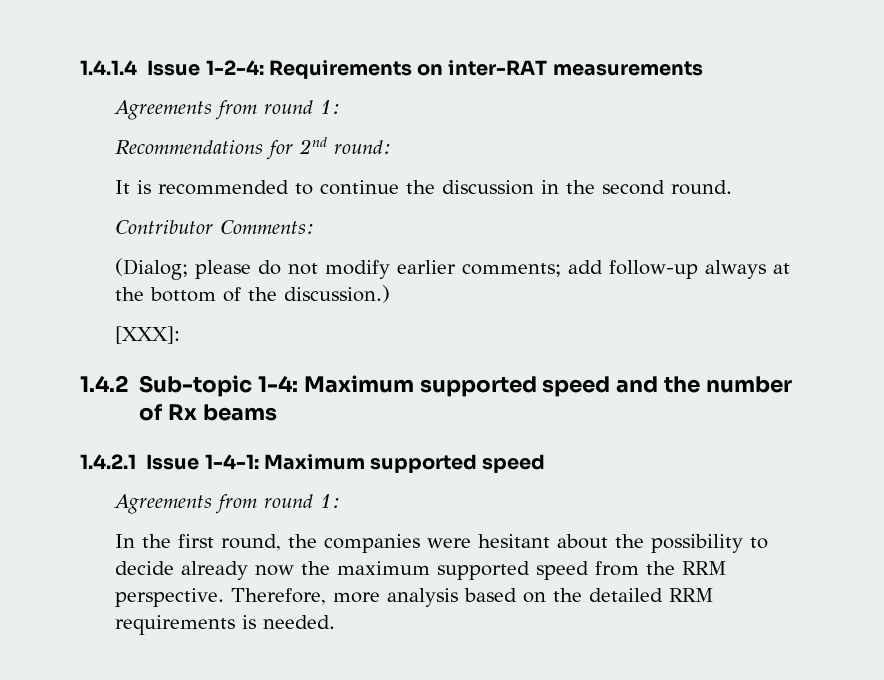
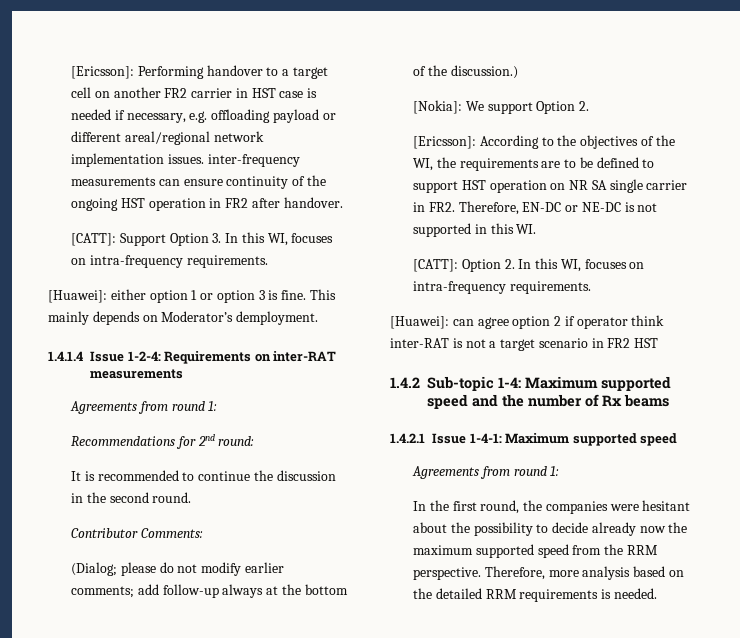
(80, 67) none -> [70,65,328,79] [70,87,318,98] [70,109,336,123] [70,131,264,145] [70,153,300,167] [70,175,326,189] [70,197,343,211] [70,232,334,246] [70,255,268,268] [48,289,337,303] [48,311,319,325] [Ericsson]: Performing handover to a target cell on another FR2 carrier in HST case is needed if necessary, e.g. offloading payload or different areal/regional network implementation issues. inter-frequency measurements can ensure continuity of the ongoing HST operation in FR2 after handover. // [CATT]: Support Option 3. In this WI, focuses on intra-frequency requirements. // [Huawei]: either option 1 or option 3 is fine. This mainly depends on Moderator’s demployment. //
[115,326,181,344] [XXX]: -> [412,100,590,114] [412,135,675,149] [412,157,655,171] [412,179,688,193] [412,201,658,215] [412,223,537,237] [412,258,645,272] [412,281,591,294] [390,315,665,329] [390,338,659,351] [Nokia]: We support Option 2. // [Ericsson]: According to the objectives of the WI, the requirements are to be defined to support HST operation on NR SA single carrier in FR2. Therefore, EN-DC or NE-DC is not supported in this WI. // [CATT]: Option 2. In this WI, focuses on intra-frequency requirements. // [Huawei]: can agree option 2 if operator think inter-RAT is not a target scenario in FR2 HST

